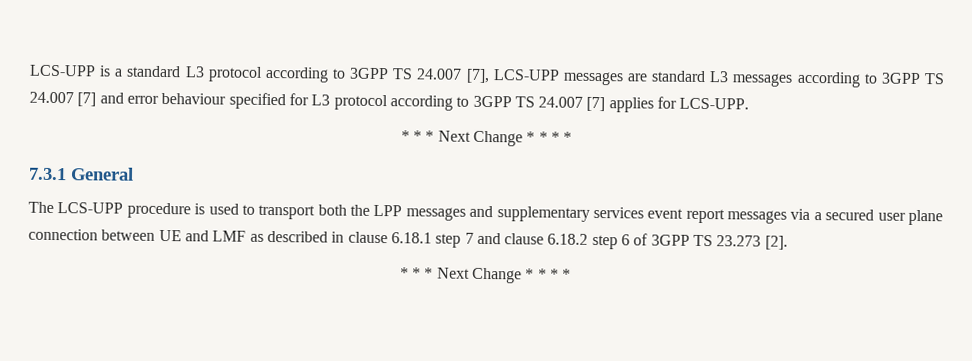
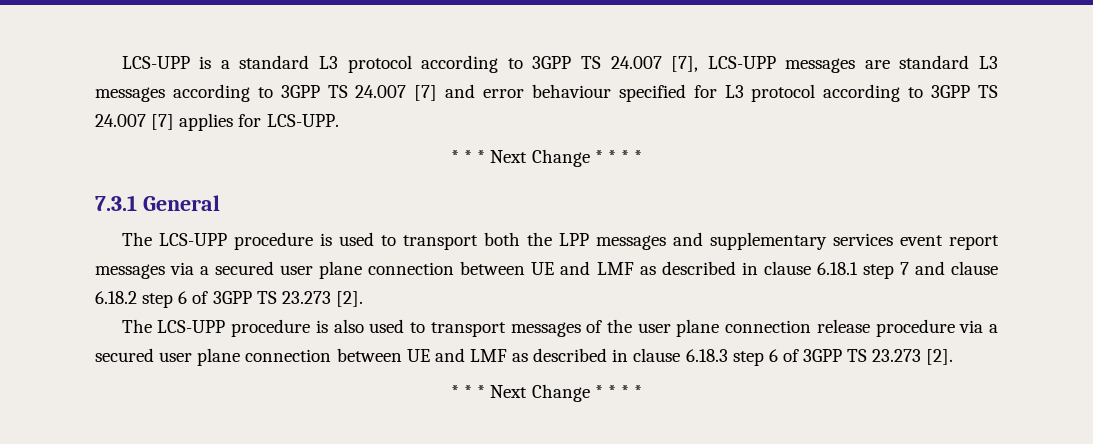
(788, 242) none -> [121,319,999,337] [95,348,954,366] // The LCS-UPP procedure is also used to transport messages of the user plane connection release procedure via a secured user plane connection between UE and LMF as described in clause 6.18.3 step 6 of 3GPP TS 23.273 [2].

